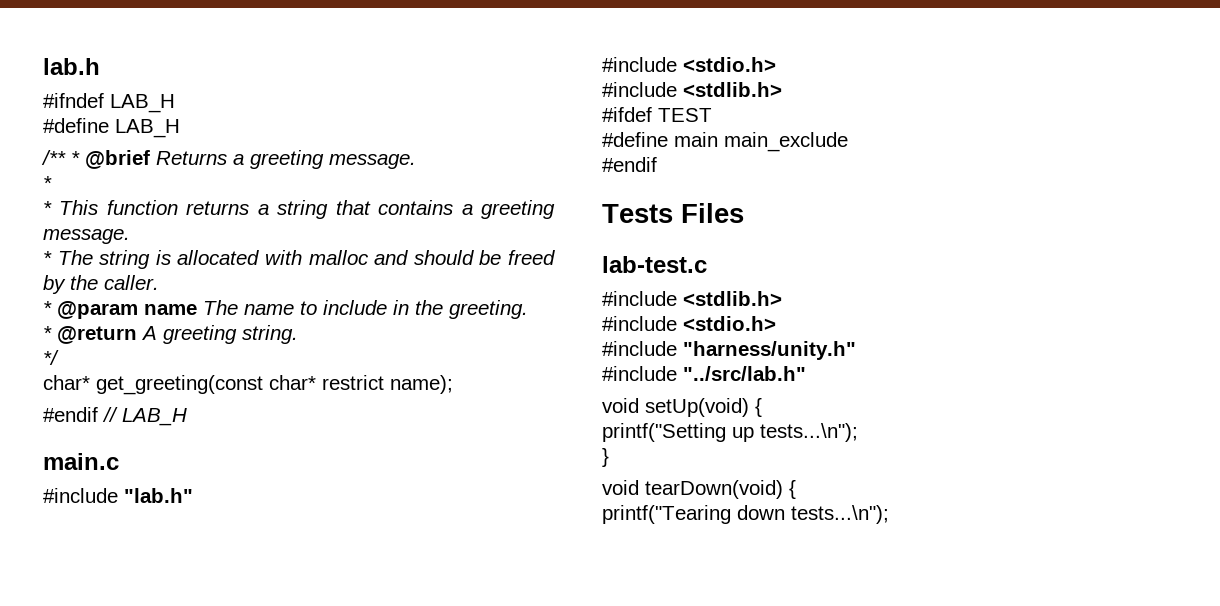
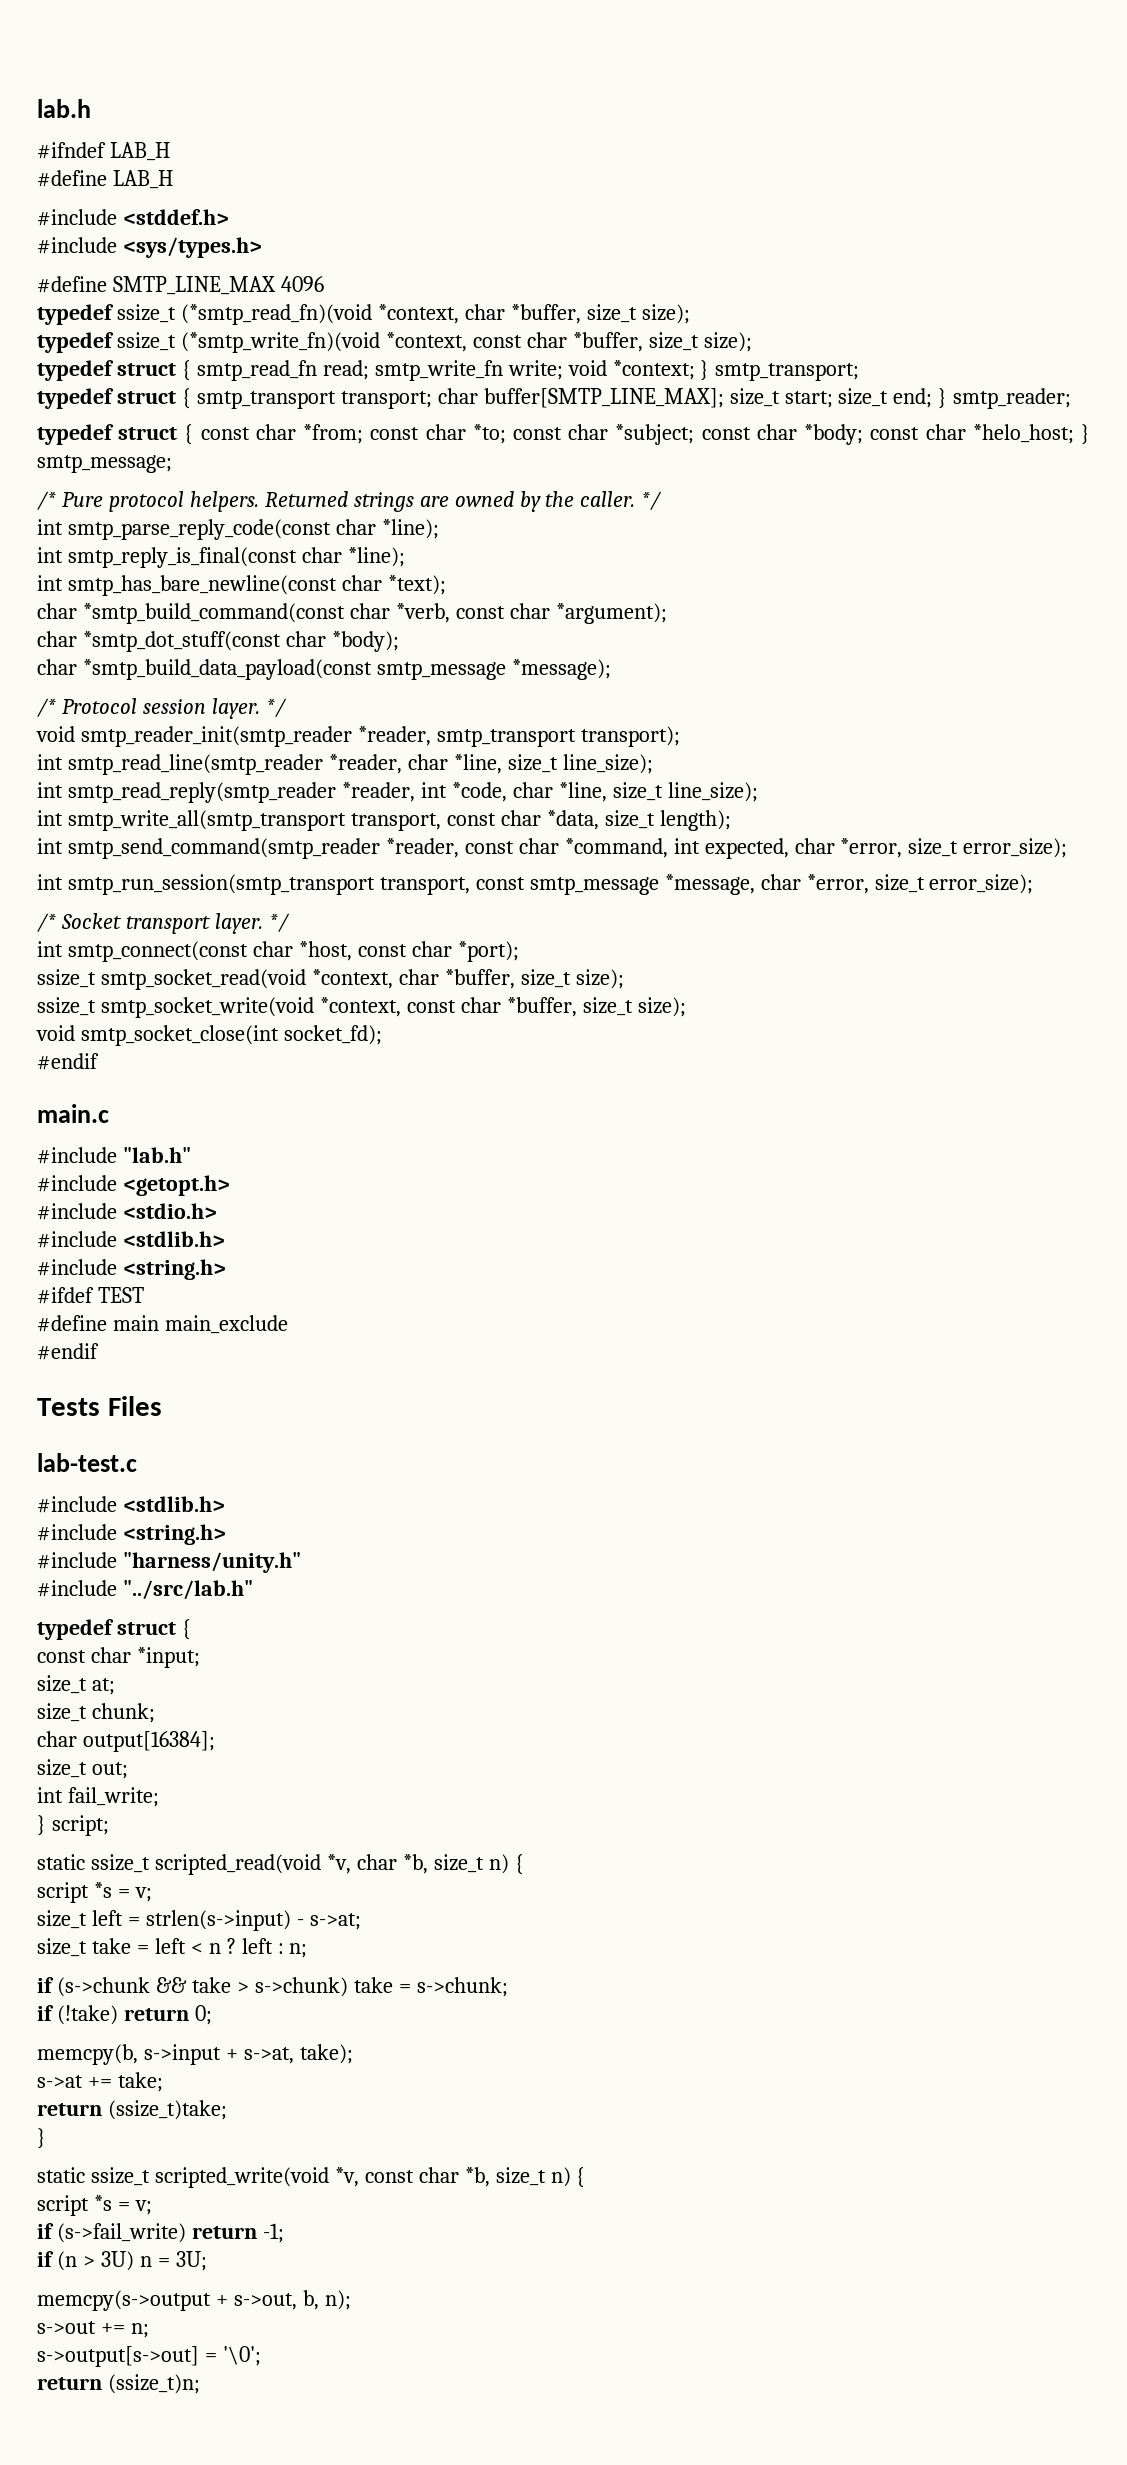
[41,150,416,169] [43,176,52,190] [43,200,556,219] [43,229,130,244] [43,250,556,269] [43,275,159,294] [43,300,528,319] [43,325,298,344] [43,350,59,365] [43,375,453,395] [43,407,187,426] /** * @brief Returns a greeting message. // * // * This function returns a string that contains a greeting message. // * The string is allocated with malloc and should be freed by the caller. // * @param name The name to include in the greeting. // * @return A greeting string. // */ // char* get_greeting(const char* restrict name); // #endif // LAB_H -> [37,209,229,226] [37,237,262,258] [37,276,324,295] [37,304,690,325] [37,332,752,353] [37,360,860,381] [37,388,1072,409] [37,424,1090,445] [37,455,172,473] [37,491,663,512] [37,519,439,540] [37,547,405,568] [37,575,446,596] [37,603,667,624] [37,631,399,652] [37,659,611,680] [37,698,287,719] [36,726,680,747] [37,754,653,775] [37,782,758,803] [37,810,731,831] [37,838,1068,859] [37,874,1034,895] [37,913,290,934] [37,941,519,962] [37,969,624,990] [37,997,686,1018] [36,1025,382,1046] [37,1053,99,1070] #include <stddef.h> // #include <sys/types.h> // #define SMTP_LINE_MAX 4096 // typedef ssize_t (*smtp_read_fn)(void *context, char *buffer, size_t size); // typedef ssize_t (*smtp_write_fn)(void *context, const char *buffer, size_t size); // typedef struct { smtp_read_fn read; smtp_write_fn write; void *context; } smtp_transport; // typedef struct { smtp_transport transport; char buffer[SMTP_LINE_MAX]; size_t start; size_t end; } smtp_reader; // typedef struct { const char *from; const char *to; const char *subject; const char *body; const char *helo_host; } smtp_message; // /* Pure protocol helpers. Returned strings are owned by the caller. */ // int smtp_parse_reply_code(const char *line); // int smtp_reply_is_final(const char *line); // int smtp_has_bare_newline(const char *text); // char *smtp_build_command(const char *verb, const char *argument); // char *smtp_dot_stuff(const char *body); // char *smtp_build_data_payload(const smtp_message *message); // /* Protocol session layer. */ // void smtp_reader_init(smtp_reader *reader, smtp_transport transport); // int smtp_read_line(smtp_reader *reader, char *line, size_t line_size); // int smtp_read_reply(smtp_reader *reader, int *code, char *line, size_t line_size); // int smtp_write_all(smtp_transport transport, const char *data, size_t length); // int smtp_send_command(smtp_reader *reader, const char *command, int expected, char *error, size_t error_size); // int smtp_run_session(smtp_transport transport, const smtp_message *message, char *error, size_t error_size); // /* Socket transport layer. */ // int smtp_connect(const char *host, const char *port); // ssize_t smtp_socket_read(void *context, char *buffer, size_t size); // ssize_t smtp_socket_write(void *context, const char *buffer, size_t size); // void smtp_socket_close(int socket_fd); // #endif
(193, 495) none -> [37,1175,230,1196] // #include <getopt.h>
(782, 89) none -> [37,1259,226,1280] // #include <string.h>
[683,316,776,331] <stdio.h> -> [122,1524,226,1545] <string.h>
[602,398,762,417] [602,423,858,442] [602,448,609,467] [602,480,796,499] [602,505,889,524] void setUp(void) { // printf("Setting up tests...\n"); // } // void tearDown(void) { // printf("Tearing down tests...\n"); -> [37,1619,191,1640] [37,1647,200,1668] [37,1675,115,1695] [37,1703,155,1723] [37,1731,215,1752] [37,1759,128,1779] [37,1787,159,1807] [37,1815,109,1836] [37,1854,524,1875] [37,1882,152,1903] [37,1910,361,1931] [37,1938,308,1958] [37,1977,508,1997] [37,2005,212,2025] [37,2044,353,2065] [37,2072,163,2092] [37,2100,227,2120] [37,2128,46,2149] [37,2167,586,2188] [37,2195,152,2216] [37,2223,284,2243] [37,2251,207,2271] [37,2290,351,2311] [37,2321,149,2338] [37,2346,261,2367] [37,2374,200,2394] typedef struct { // const char *input; // size_t at; // size_t chunk; // char output[16384]; // size_t out; // int fail_write; // } script; // static ssize_t scripted_read(void *v, char *b, size_t n) { // script *s = v; // size_t left = strlen(s->input) - s->at; // size_t take = left < n ? left : n; // if (s->chunk && take > s->chunk) take = s->chunk; // if (!take) return 0; // memcpy(b, s->input + s->at, take); // s->at += take; // return (ssize_t)take; // } // static ssize_t scripted_write(void *v, const char *b, size_t n) { // script *s = v; // if (s->fail_write) return -1; // if (n > 3U) n = 3U; // memcpy(s->output + s->out, b, n); // s->out += n; // s->output[s->out] = '\0'; // return (ssize_t)n;

